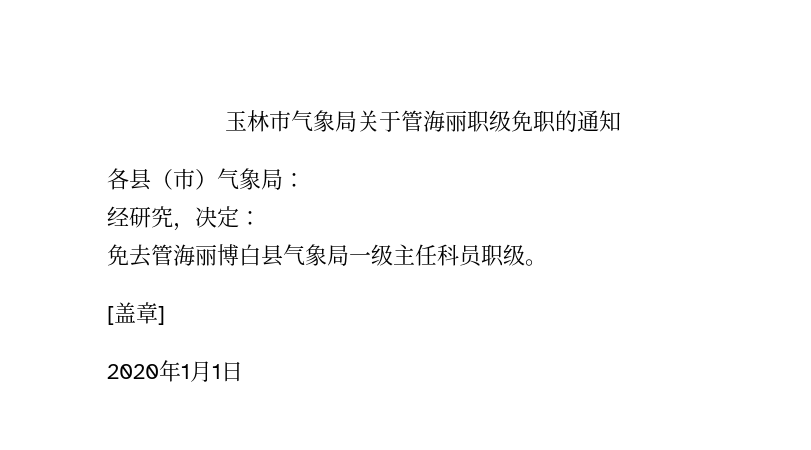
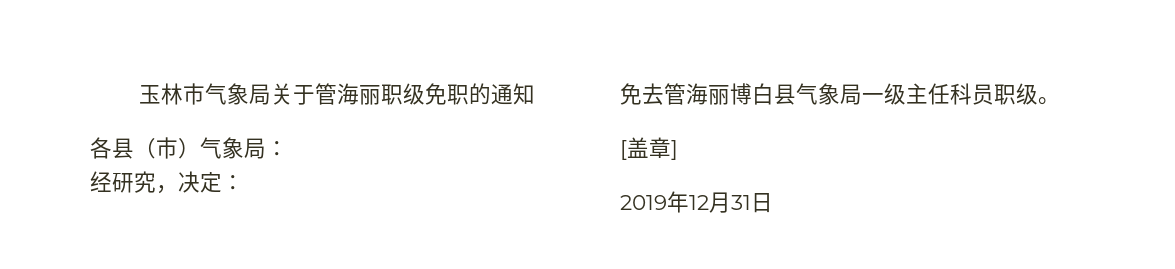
[107,360,221,382] 2020年1月1 -> [620,191,751,213] 2019年12月31

